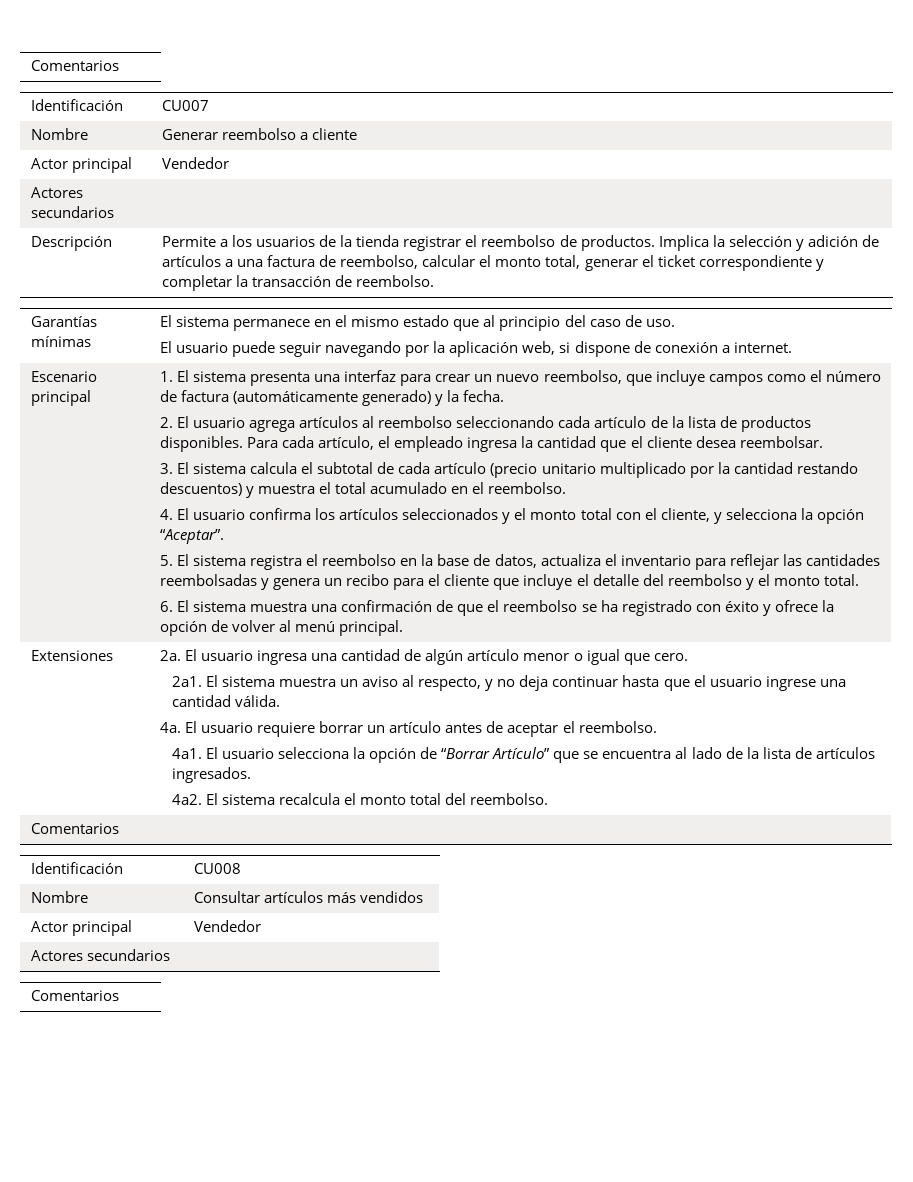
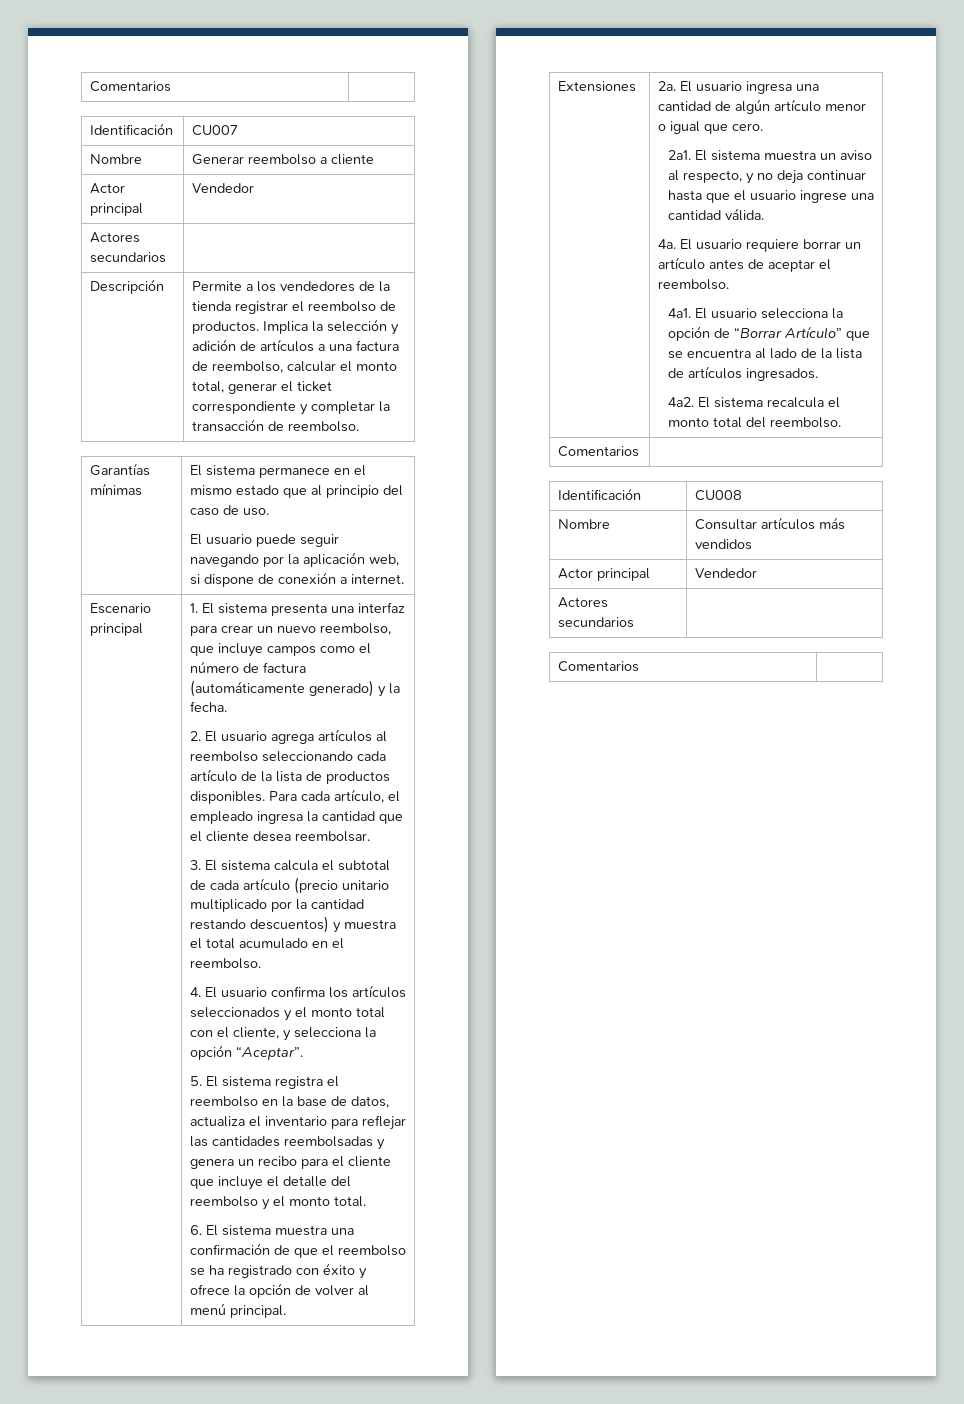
[256,236,316,247] usuarios -> [279,281,355,292] vendedores

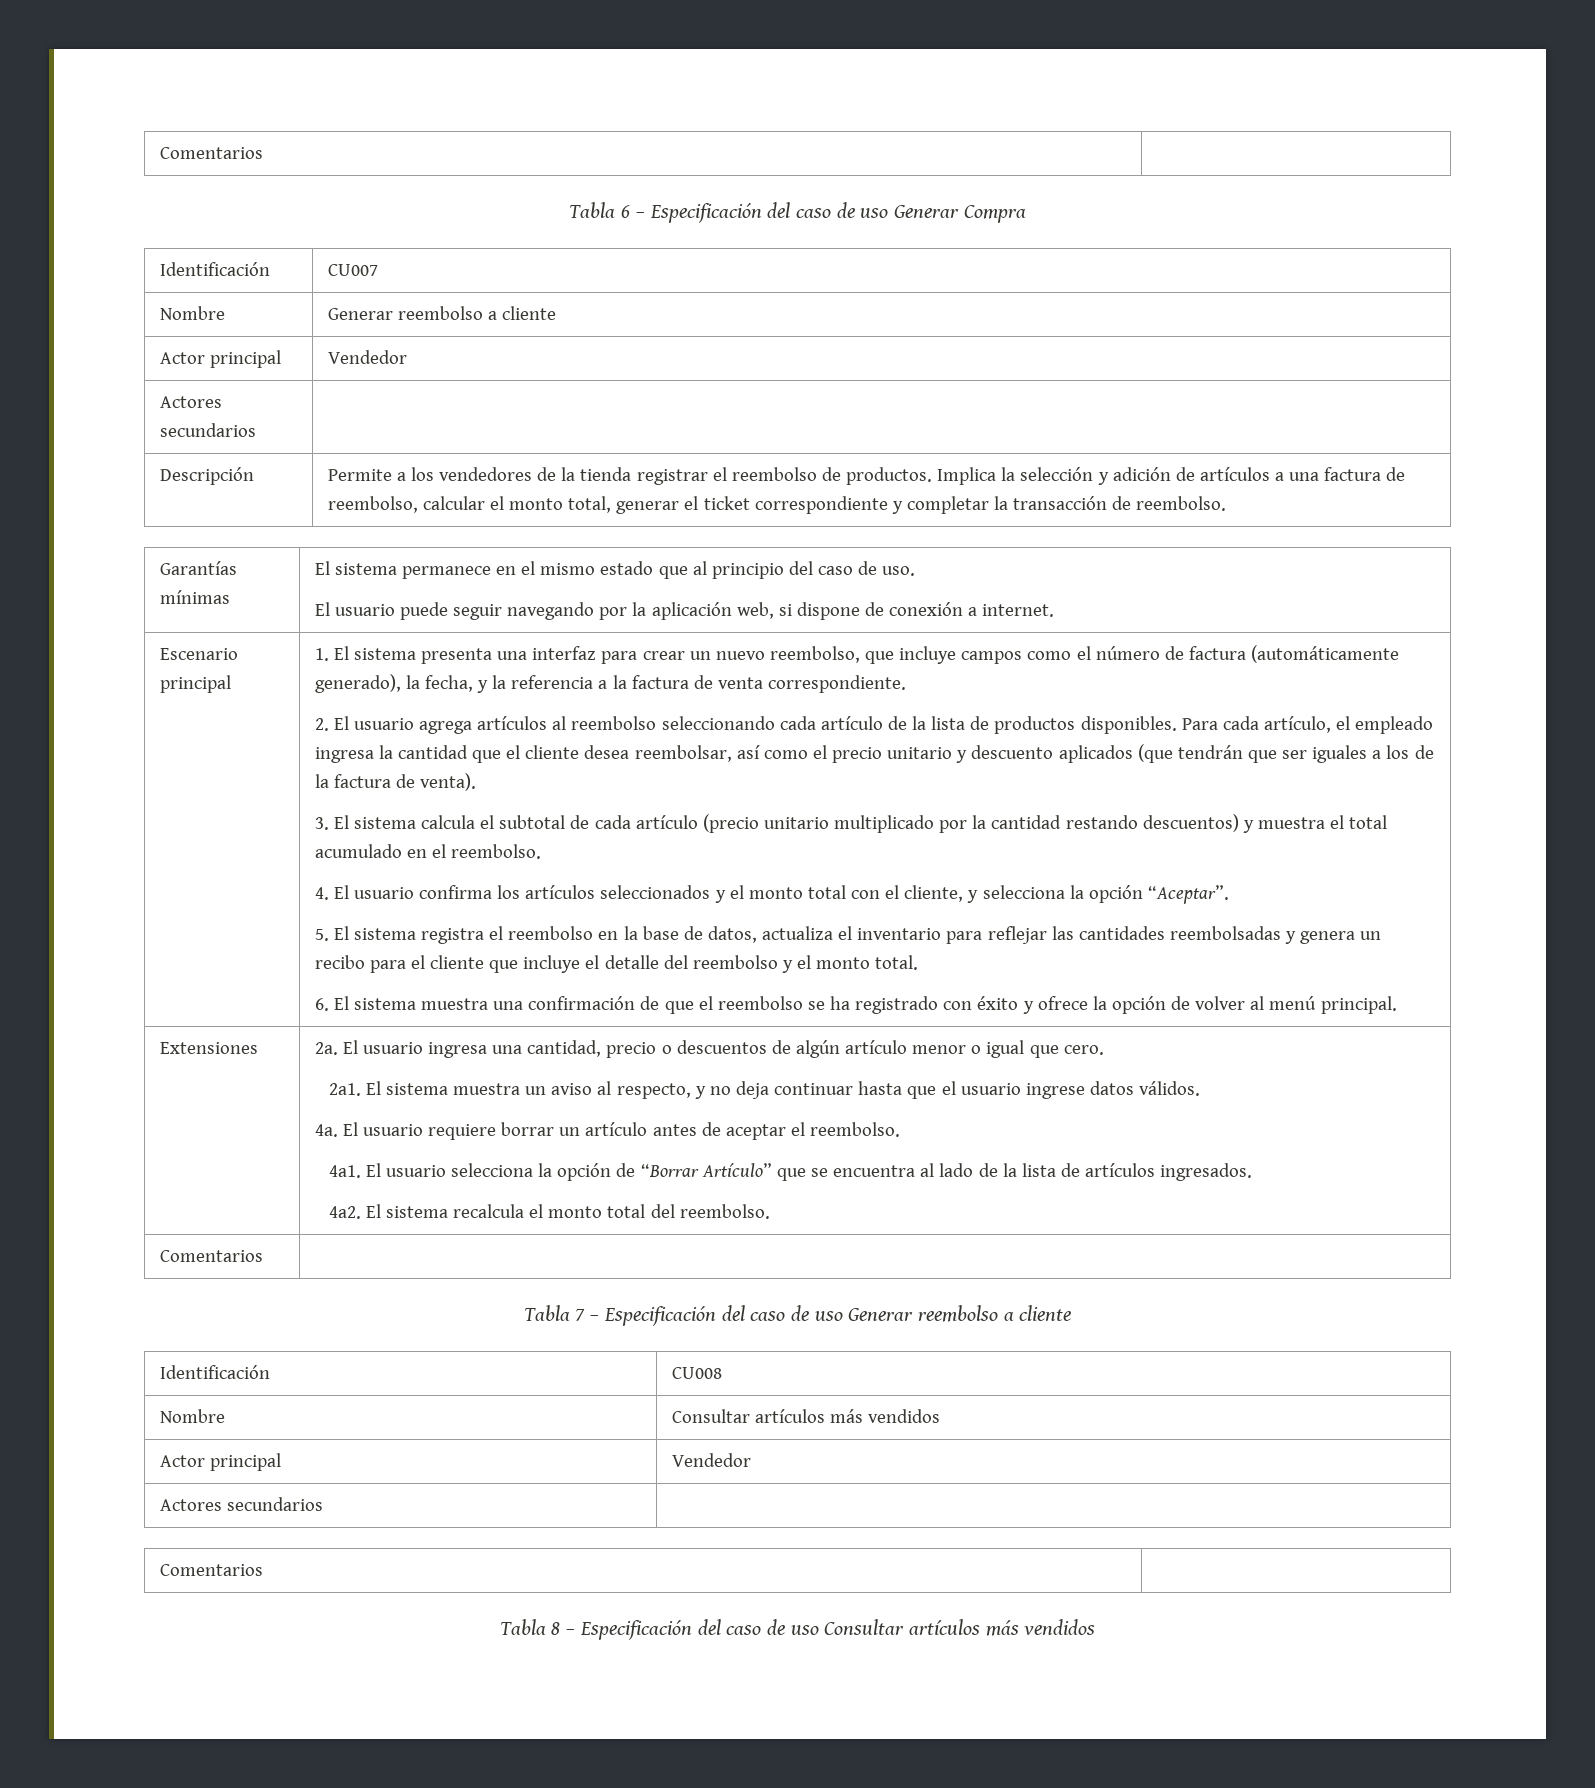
[89,81,171,92] Comentarios | -> [159,147,263,159] [569,202,1026,223] Comentarios | // Tabla 6 – Especificación del caso de uso Generar Compra
[308,680,400,697] [189,701,227,712] generado) y la fecha. -> [314,674,907,693] generado), la fecha, y la referencia a la factura de venta correspondiente.
[294,831,370,842] reembolsar. -> [634,744,1434,763] [314,773,477,791] reembolsar, así como el precio unitario y descuento aplicados (que tendrán que ser iguales a los de la factura de venta).
[657,101,711,111] cantidad -> [527,1040,767,1058] cantidad, precio o descuentos
[851,193,875,200] [668,208,765,221] una cantidad válida. -> [1089,1081,1201,1096] datos válidos.
(639, 451) none -> [523,1305,1072,1326] // Tabla 7 – Especificación del caso de uso Generar reembolso a cliente
(639, 666) none -> [499,1619,1096,1640] // Tabla 8 – Especificación del caso de uso Consultar artículos más vendidos

